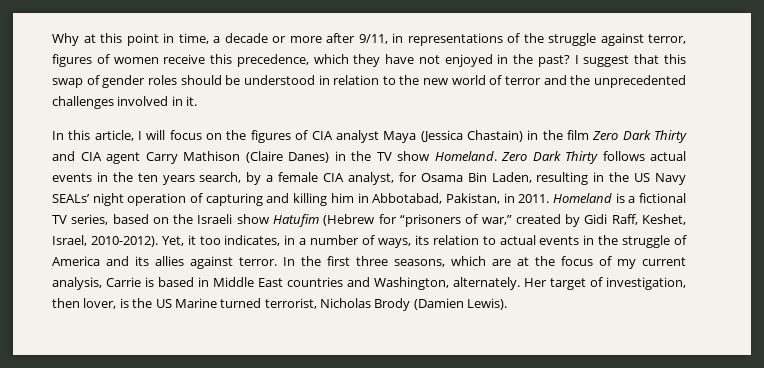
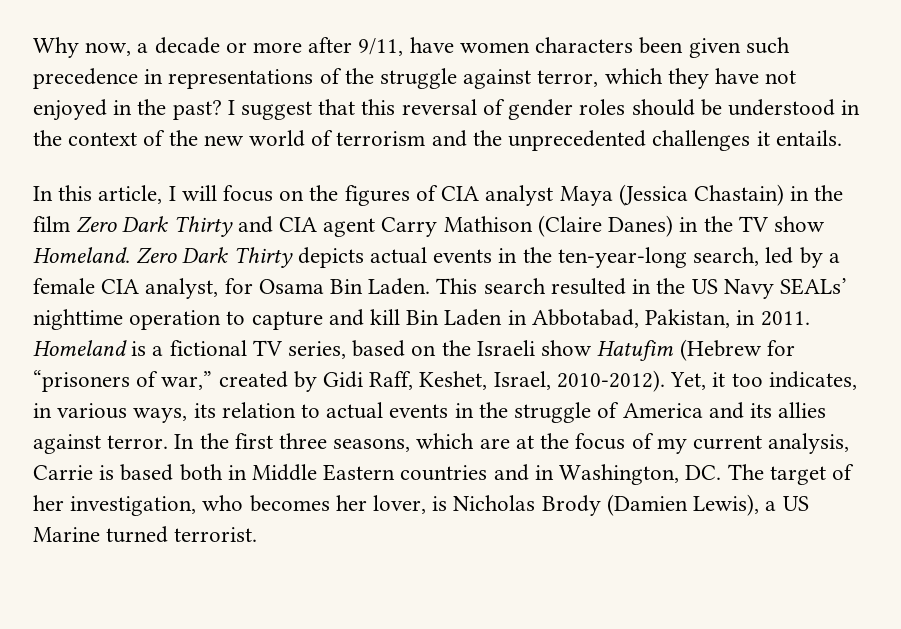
[83,33,209,46] at this point in time, -> [85,42,132,56] now,
(388, 39) none -> [409,37,790,58] [33,68,138,89] have women characters been given such precedence
[52,54,309,67] figures of women receive this precedence, -> (599, 78) none
[52,78,83,88] swap -> [401,99,477,115] reversal
[333,75,396,85] relation to -> [33,130,166,146] the context of
[505,76,542,85] terror -> [336,131,426,146] terrorism
[117,96,198,106] involved in it. -> [756,130,842,146] it entails.
[602,151,686,161] [52,172,242,185] follows actual events in the ten years search, -> [297,247,794,268] depicts actual events in the ten-year-long search, led
[491,172,589,185] Laden, resulting -> [368,278,626,295] Laden. This search resulted
[92,193,354,206] night operation of capturing and killing him -> [33,309,503,330] nighttime operation to capture and kill Bin Laden
[299,235,376,245] a number of -> [57,403,128,419] various
(194, 282) none -> [179,464,223,481] both
[258,278,283,287] East -> [323,464,396,481] Eastern
[374,277,686,290] [52,298,508,311] Washington, alternately. Her target of investigation, then lover, is the US Marine turned terrorist, Nicholas Brody (Damien Lewis). -> [534,464,854,485] [33,494,809,516] [33,526,258,543] in Washington, DC. The target of her investigation, who becomes her lover, is Nicholas Brody (Damien Lewis), a US Marine turned terrorist.

